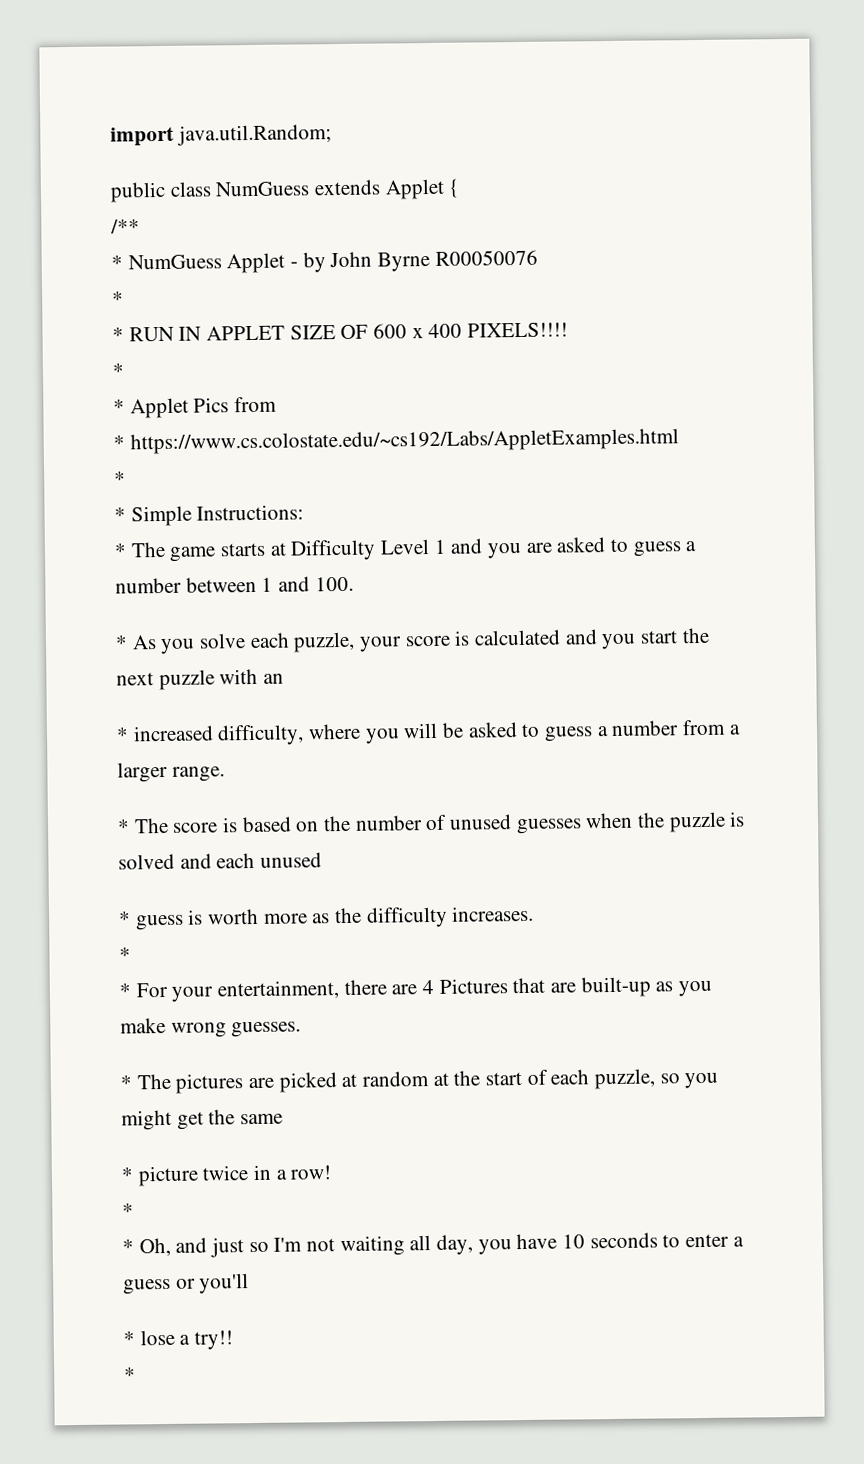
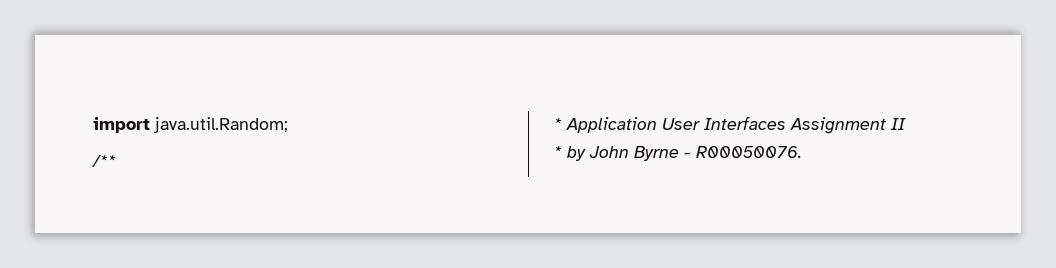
[110,178,461,203] [110,219,140,234] [111,249,538,274] [112,291,124,306] [112,322,569,342] [112,363,125,378] [113,396,278,419] [113,428,679,455] [114,471,126,486] [114,504,305,527] [114,537,697,562] [115,576,354,594] [115,627,710,655] [116,668,285,691] [116,719,741,746] [117,761,225,783] [117,811,746,835] [118,852,323,870] [118,905,535,931] [119,947,131,962] [119,976,713,1002] [120,1017,302,1038] [120,1068,719,1094] [121,1109,284,1131] [121,1164,332,1187] [122,1203,134,1218] [122,1232,744,1258] [123,1273,250,1295] [123,1329,234,1350] [124,1367,136,1382] public class NumGuess extends Applet { // /** // * NumGuess Applet - by John Byrne R00050076 // * // * RUN IN APPLET SIZE OF 600 x 400 PIXELS!!!! // * // * Applet Pics from // * https://www.cs.colostate.edu/~cs192/Labs/AppletExamples.html // * // * Simple Instructions: // * The game starts at Difficulty Level 1 and you are asked to guess a number between 1 and 100. // * As you solve each puzzle, your score is calculated and you start the next puzzle with an // * increased difficulty, where you will be asked to guess a number from a larger range. // * The score is based on the number of unused guesses when the puzzle is solved and each unused // * guess is worth more as the difficulty increases. // * // * For your entertainment, there are 4 Pictures that are built-up as you make wrong guesses. // * The pictures are picked at random at the start of each puzzle, so you might get the same // * picture twice in a row! // * // * Oh, and just so I'm not waiting all day, you have 10 seconds to enter a guess or you'll // * lose a try!! // * -> [92,155,116,167] [554,116,906,134] [554,146,802,161] /** // * Application User Interfaces Assignment II // * by John Byrne - R00050076.

